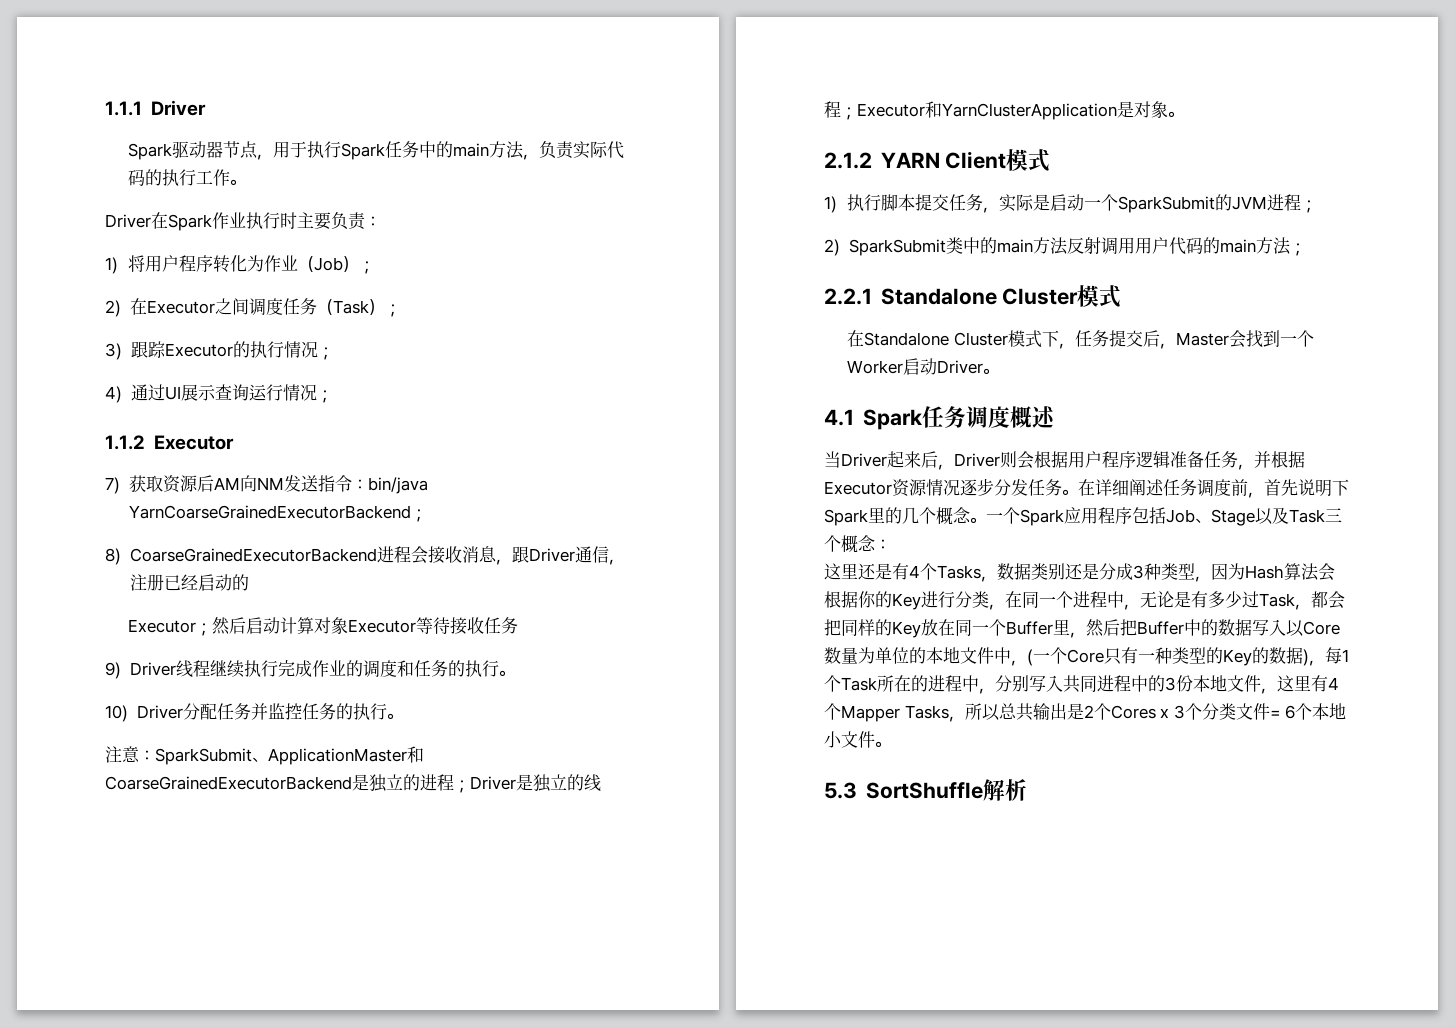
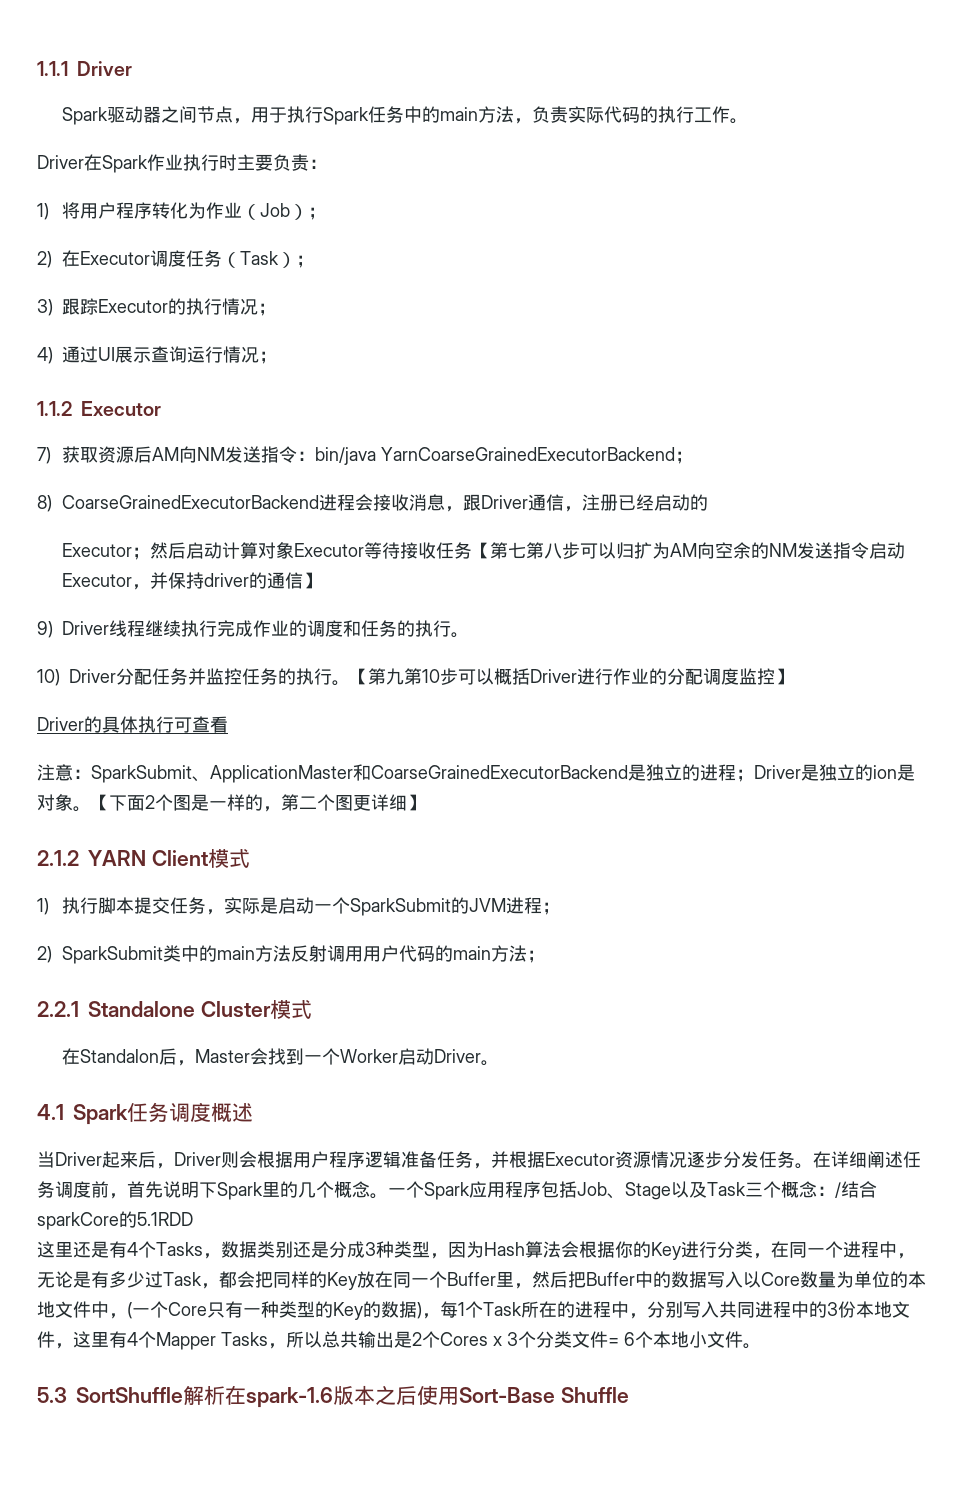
(224, 149) none -> [161,106,198,123] 之间
[214,298,249,315] 之间 -> (151, 258) none
(519, 625) none -> [472,542,906,559] [62,572,322,590] 【第七第八步可以归扩为AM向空余的NM发送指令启动Executor，并保持driver的通信】
(403, 716) none -> [350,668,793,685] [37,716,228,733] 【第九第10步可以概括Driver进行作业的分配调度监控】 // Driver的具体执行可查看
[584,774,601,792] [824,101,1184,120] 线程；Executor和YarnClusterApplication是对象。 -> [873,764,915,781] [37,794,425,812] ion是对象。【下面2个图是一样的，第二个图更详细】
[864,330,1143,349] Standalone Cluster模式下，任务提交 -> [80,1049,160,1063] Standalon
(891, 544) none -> [835,1181,877,1198] [37,1211,193,1230] /结合sparkCore的5.1RDD
(1027, 790) none -> [225,1385,629,1408] 在spark-1.6版本之后使用Sort-Base Shuffle

